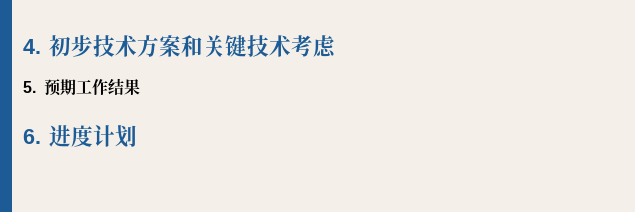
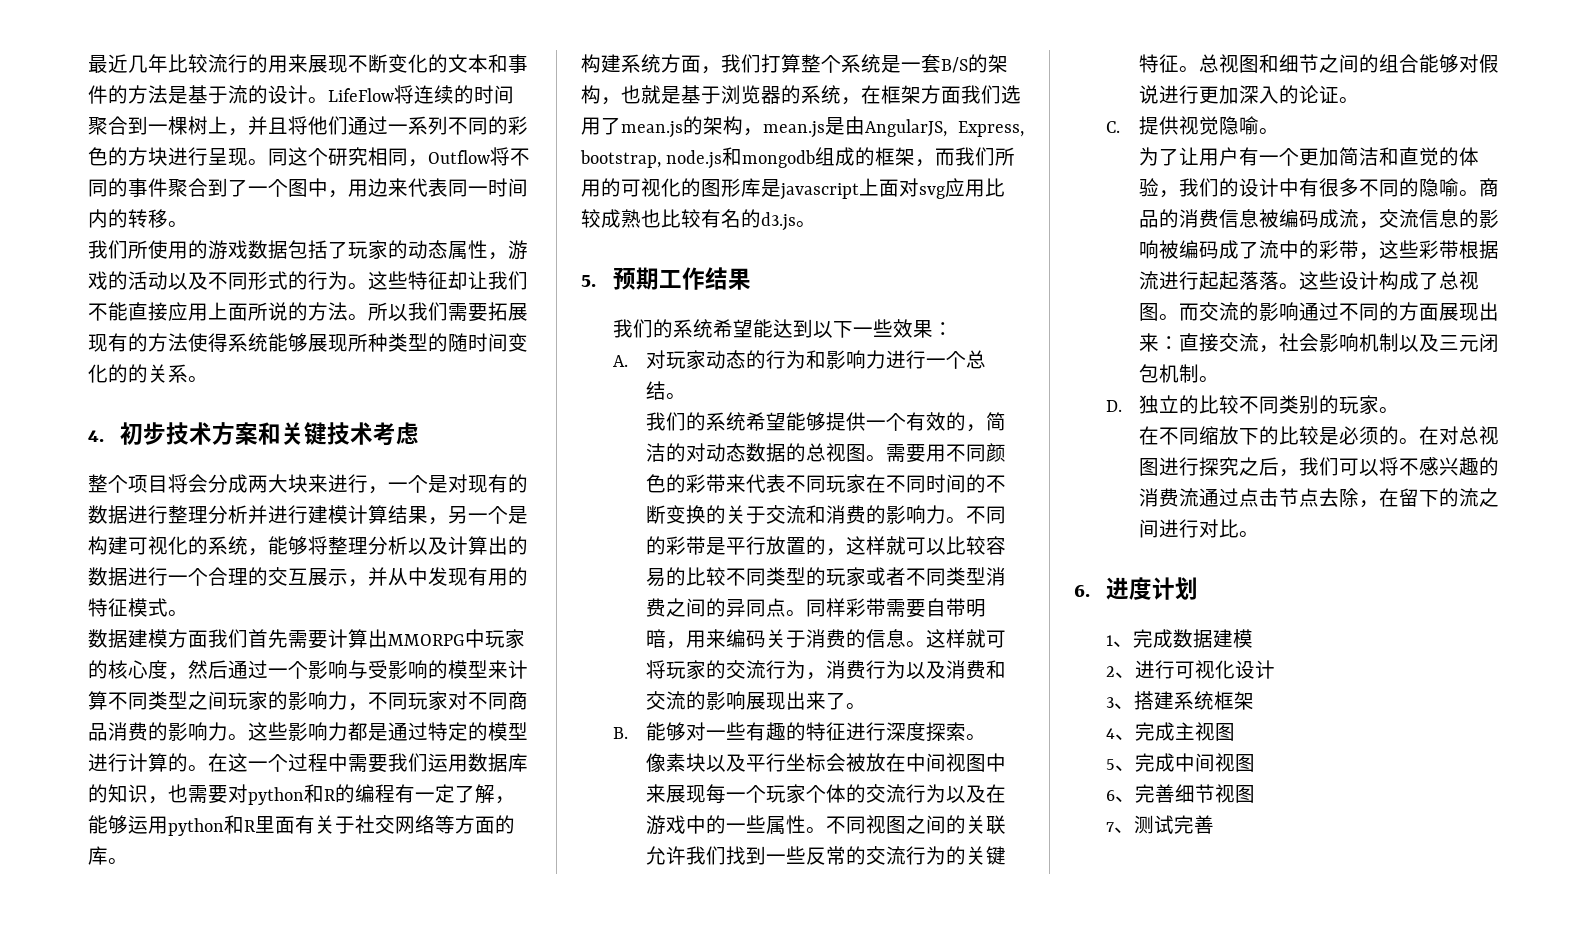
(23, 46) none -> [88,54,528,73] [88,85,514,104] [88,116,528,136] [88,147,530,167] [88,178,528,198] [88,209,188,228] [88,240,528,260] [88,271,528,290] [88,302,528,322] [88,333,528,352] [88,364,208,383] 最近几年比较流行的用来展现不断变化的文本和事件的方法是基于流的设计。LifeFlow将连续的时间聚合到一棵树上，并且将他们通过一系列不同的彩色的方块进行呈现。同这个研究相同，Outflow将不同的事件聚合到了一个图中，用边来代表同一时间内的转移。 // 我们所使用的游戏数据包括了玩家的动态属性，游戏的活动以及不同形式的行为。这些特征却让我们不能直接应用上面所说的方法。所以我们需要拓展现有的方法使得系统能够展现所种类型的随时间变化的的关系。 //
[23,78,140,96] [23,125,137,148] 5.预期工作结果 // 6.进度计划 -> [88,474,528,494] [88,505,528,525] [88,536,528,556] [88,567,528,587] [88,598,188,617] [88,629,525,649] [88,660,528,680] [88,691,528,711] [88,722,528,741] [88,753,528,773] [88,784,515,805] [88,815,515,836] [88,846,128,865] [581,54,1008,74] [581,85,1021,105] [581,116,1024,138] [580,147,1016,169] [581,178,1005,200] [581,209,816,231] [581,267,752,290] [613,319,954,338] [613,350,986,370] [645,381,686,400] [645,412,1006,432] [645,443,1006,463] [645,474,1006,494] [645,505,1006,524] [645,536,1006,556] [645,567,1006,587] [645,598,986,618] [645,629,1006,649] [645,660,1006,680] [645,691,866,710] [613,722,986,742] [645,753,1006,772] [645,784,1006,804] [645,815,1006,835] [645,846,1006,865] [1138,54,1499,73] [1138,85,1359,104] [1106,116,1279,135] [1138,147,1479,166] [1138,178,1499,198] [1138,209,1499,229] [1138,240,1499,260] [1138,271,1479,290] [1138,302,1499,321] [1138,333,1499,353] [1138,364,1219,383] [1106,395,1399,415] [1138,426,1499,445] [1138,457,1499,477] [1138,488,1499,508] [1138,519,1259,538] [1074,577,1199,600] [1106,629,1254,648] [1106,660,1276,679] [1106,691,1255,710] [1106,722,1236,741] [1106,753,1256,772] [1106,784,1256,803] [1106,815,1215,834] 整个项目将会分成两大块来进行，一个是对现有的数据进行整理分析并进行建模计算结果，另一个是构建可视化的系统，能够将整理分析以及计算出的数据进行一个合理的交互展示，并从中发现有用的特征模式。 // 数据建模方面我们首先需要计算出MMORPG中玩家的核心度，然后通过一个影响与受影响的模型来计算不同类型之间玩家的影响力，不同玩家对不同商品消费的影响力。这些影响力都是通过特定的模型进行计算的。在这一个过程中需要我们运用数据库的知识，也需要对python和R的编程有一定了解，能够运用python和R里面有关于社交网络等方面的库。 // 构建系统方面，我们打算整个系统是一套B/S的架构，也就是基于浏览器的系统，在框架方面我们选用了mean.js的架构，mean.js是由AngularJS, Express, bootstrap, node.js和mongodb组成的框架，而我们所用的可视化的图形库是javascript上面对svg应用比较成熟也比较有名的d3.js。 // 5.预期工作结果 // 我们的系统希望能达到以下一些效果： // A.对玩家动态的行为和影响力进行一个总结。 // 我们的系统希望能够提供一个有效的，简洁的对动态数据的总视图。需要用不同颜色的彩带来代表不同玩家在不同时间的不断变换的关于交流和消费的影响力。不同的彩带是平行放置的，这样就可以比较容易的比较不同类型的玩家或者不同类型消费之间的异同点。同样彩带需要自带明暗，用来编码关于消费的信息。这样就可将玩家的交流行为，消费行为以及消费和交流的影响展现出来了。 // B.能够对一些有趣的特征进行深度探索。 // 像素块以及平行坐标会被放在中间视图中来展现每一个玩家个体的交流行为以及在游戏中的一些属性。不同视图之间的关联允许我们找到一些反常的交流行为的关键特征。总视图和细节之间的组合能够对假说进行更加深入的论证。 // C.提供视觉隐喻。 // 为了让用户有一个更加简洁和直觉的体验，我们的设计中有很多不同的隐喻。商品的消费信息被编码成流，交流信息的影响被编码成了流中的彩带，这些彩带根据流进行起起落落。这些设计构成了总视图。而交流的影响通过不同的方面展现出来：直接交流，社会影响机制以及三元闭包机制。 // D.独立的比较不同类别的玩家。 // 在不同缩放下的比较是必须的。在对总视图进行探究之后，我们可以将不感兴趣的消费流通过点击节点去除，在留下的流之间进行对比。 // 6.进度计划 // 1、完成数据建模 // 2、进行可视化设计 // 3、搭建系统框架 // 4、完成主视图 // 5、完成中间视图 // 6、完善细节视图 // 7、测试完善

